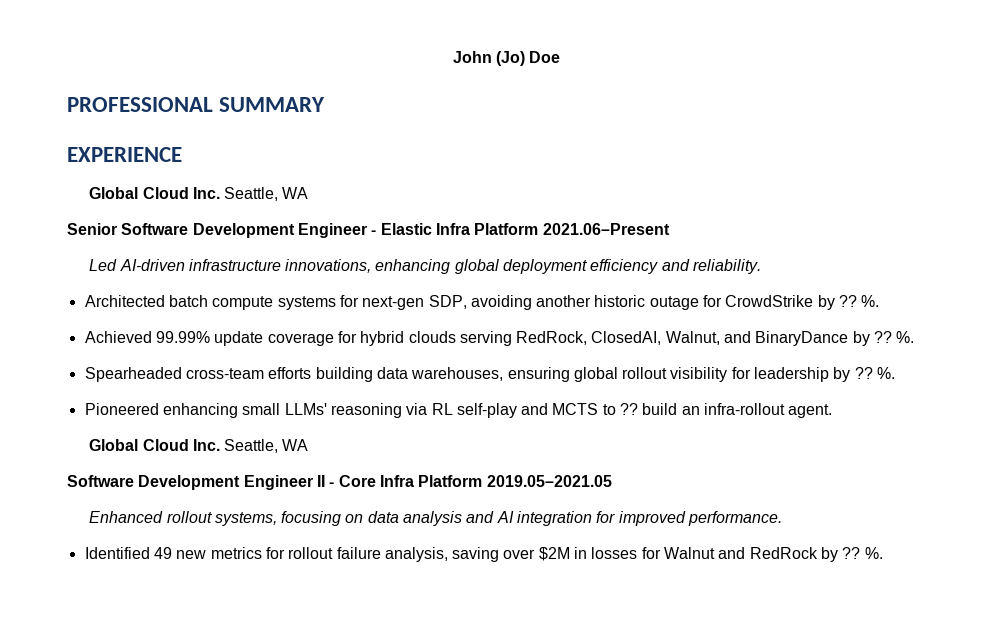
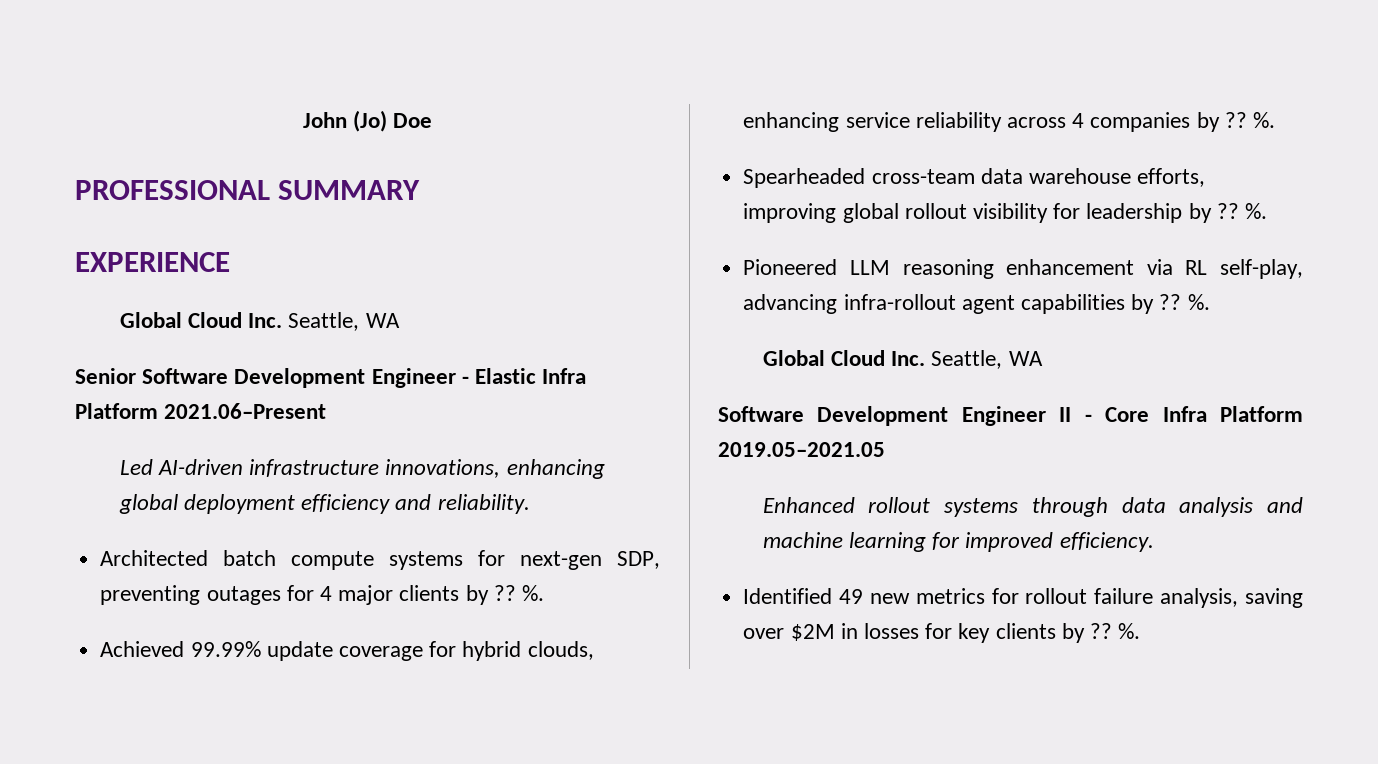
[470,295,814,310] avoiding another historic outage for CrowdStrike -> [100,585,460,605] preventing outages for 4 major clients
[408,331,849,346] clouds serving RedRock, ClosedAI, Walnut, and BinaryDance -> [527,641,594,660] [743,112,1191,132] clouds, enhancing service reliability across 4 companies
[268,367,570,382] efforts building data warehouses, ensuring -> [980,168,1206,187] [743,203,837,223] data warehouse efforts, improving
[162,403,833,418] enhancing small LLMs' reasoning via RL self-play and MCTS to ?? build an infra-rollout agent. -> [849,259,1303,279] [743,294,1210,314] LLM reasoning enhancement via RL self-play, advancing infra-rollout agent capabilities by ?? %.
[214,511,364,526] systems, focusing on -> [944,497,1108,517] systems through
[496,511,593,526] AI integration -> [762,532,926,552] machine learning
[688,511,783,526] performance. -> [1059,532,1154,552] efficiency.
[664,547,818,559] Walnut and RedRock -> [958,623,1056,643] key clients

